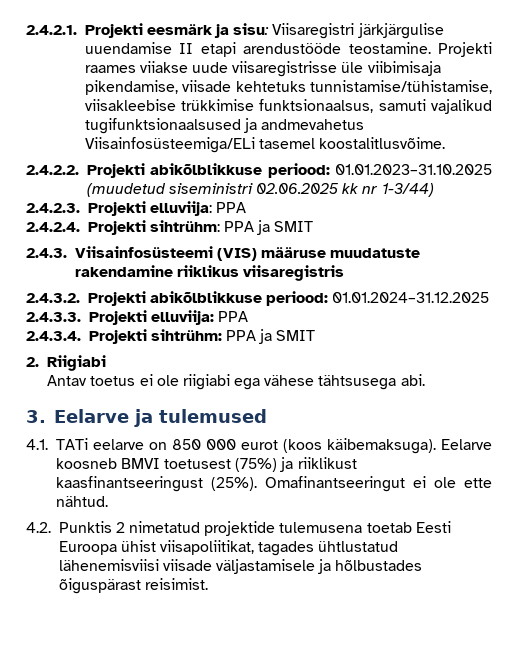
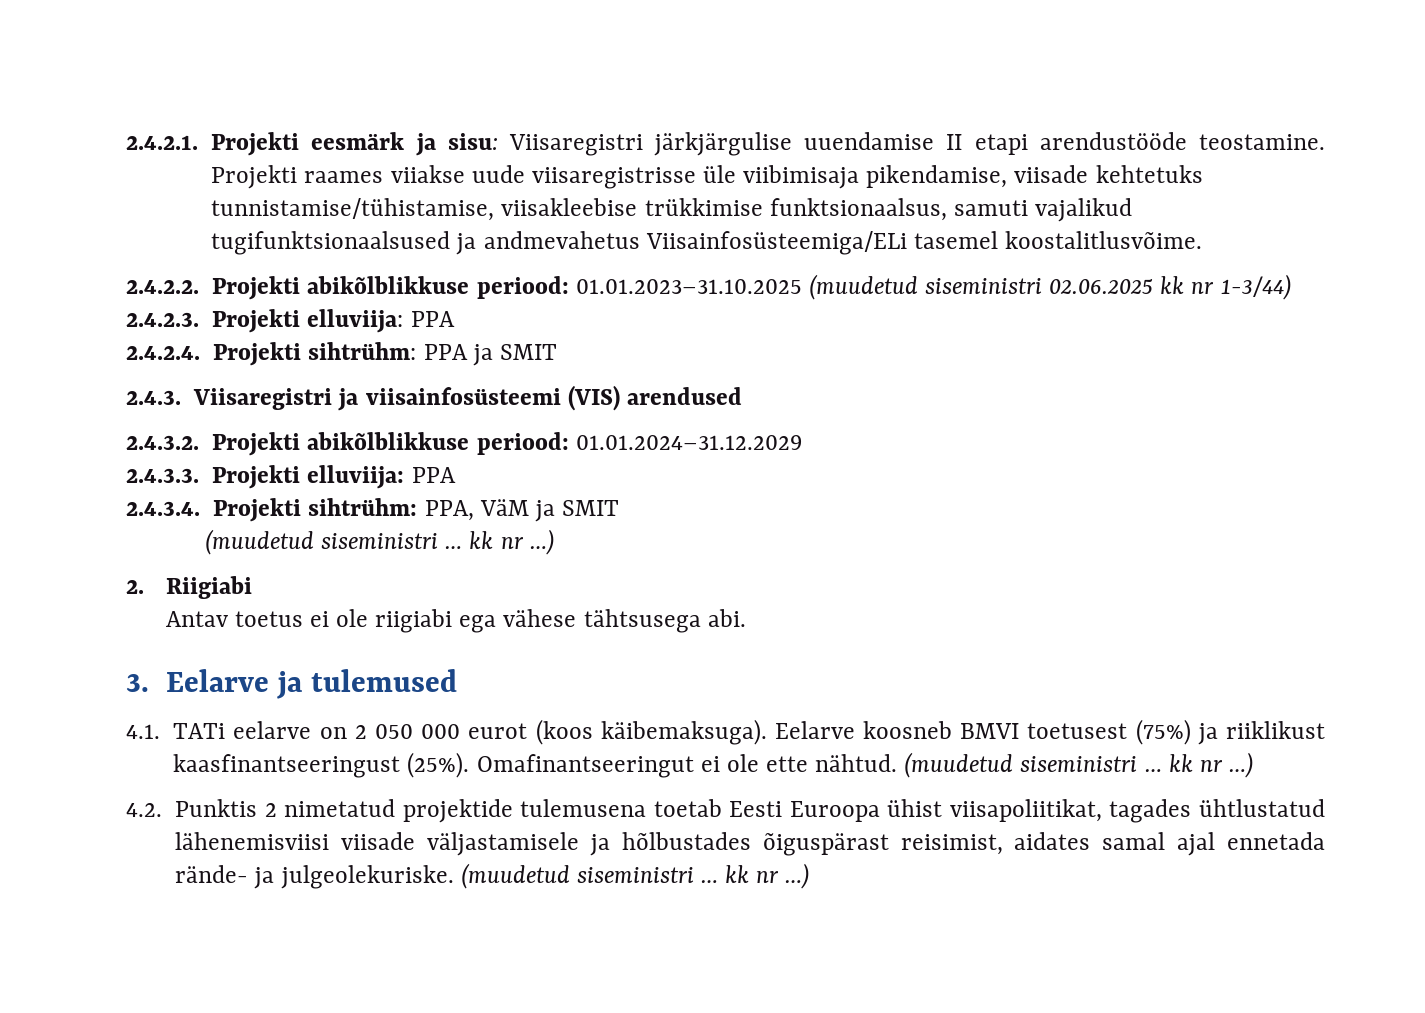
[74,246,421,261] [74,265,345,281] Viisainfosüsteemi (VIS) määruse muudatuste rakendamine riiklikus viisaregistris -> [193,385,742,411] Viisaregistri ja viisainfosüsteemi (VIS) arendused
[332,292,490,303] 01.01.2024–31.12.2025 -> [575,435,802,450] 01.01.2024–31.12.2029
[226,329,316,344] PPA ja SMIT -> [424,499,620,522] [205,529,554,555] PPA, VäM ja SMIT // (muudetud siseministri … kk nr …)
[171,439,201,450] 850 -> [354,724,413,739] 2 050
(108, 501) none -> [904,752,1254,778] (muudetud siseministri … kk nr …)
[144,578,208,590] reisimist. -> [900,832,1325,856] [175,863,810,889] reisimist, aidates samal ajal ennetada rände- ja julgeolekuriske. (muudetud siseministri … kk nr …)

